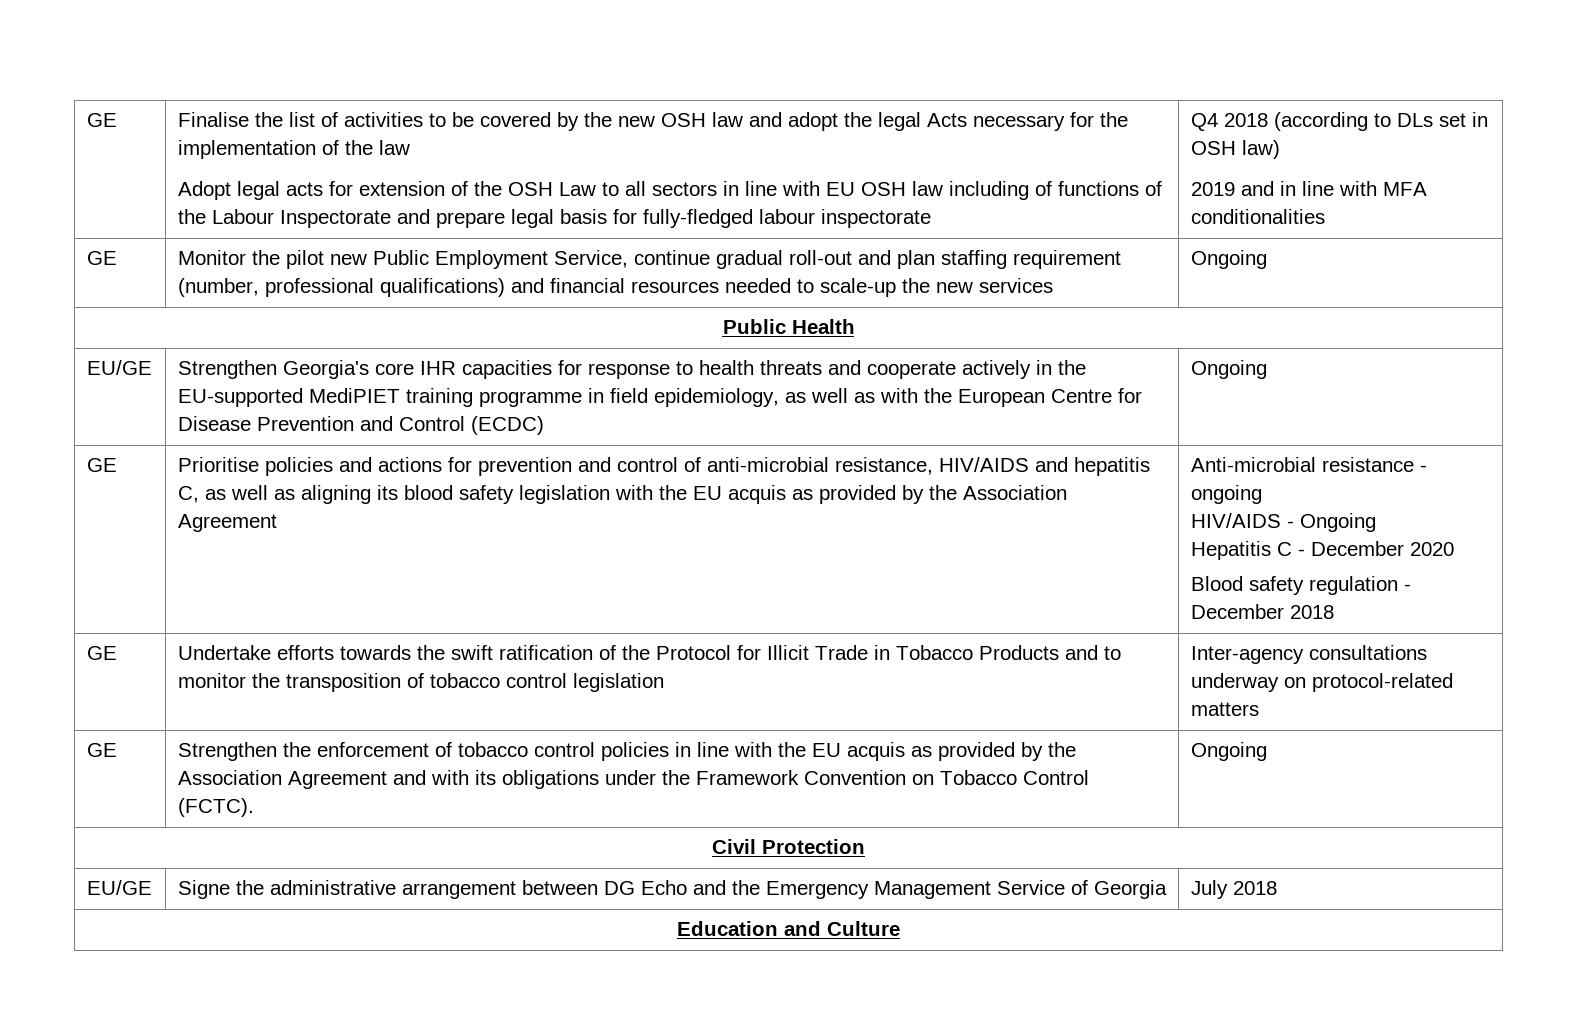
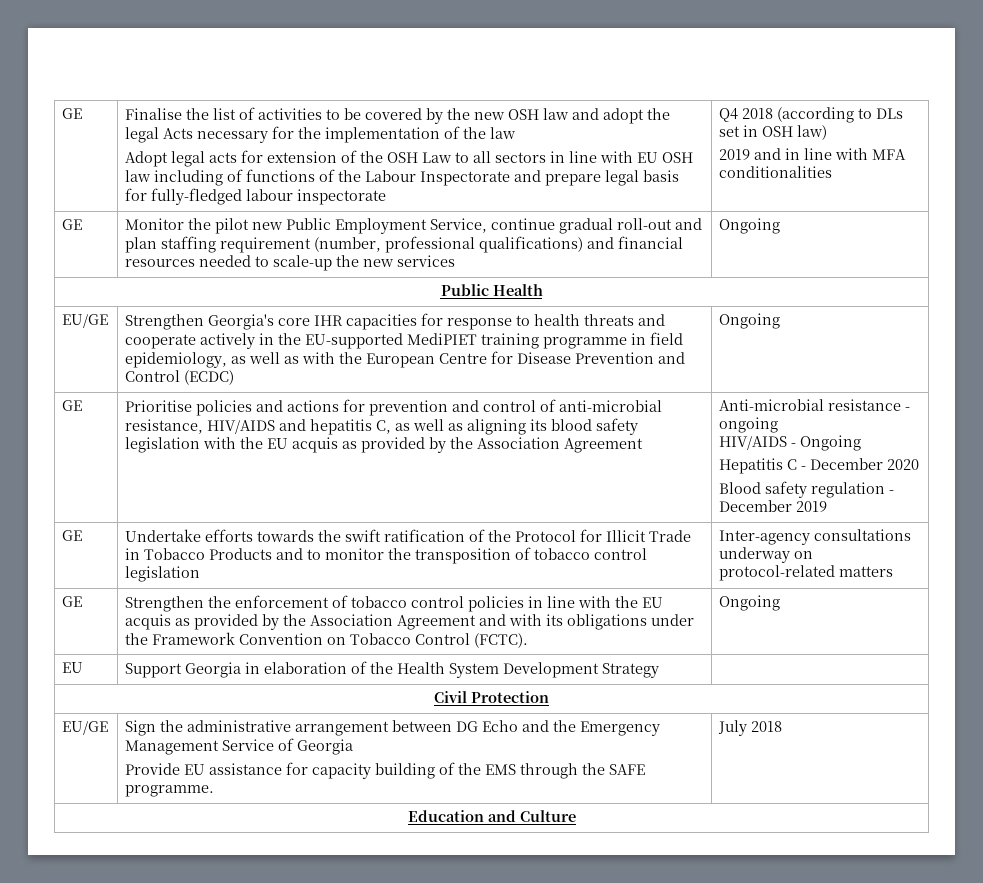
[1289,605,1334,619] 2018 -> [796,501,828,512] 2019
(1267, 751) none -> [62,662,84,673] [125,661,660,678] // EU | Support Georgia in elaboration of the Health System Development Strategy |
[177,880,230,899] Signe -> [125,720,157,736] Sign
(1167, 889) none -> [125,762,646,779] [125,785,215,797] // Provide EU assistance for capacity building of the EMS through the SAFE programme.

